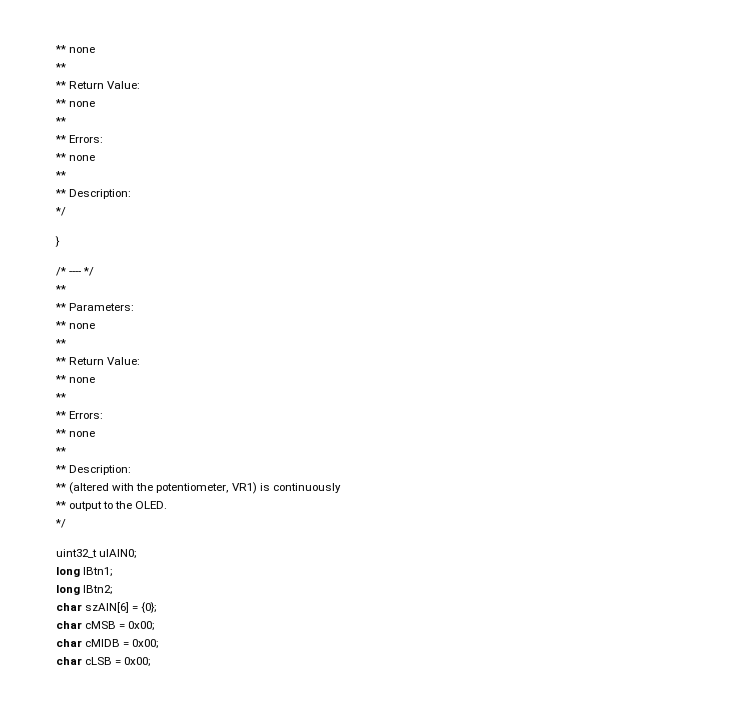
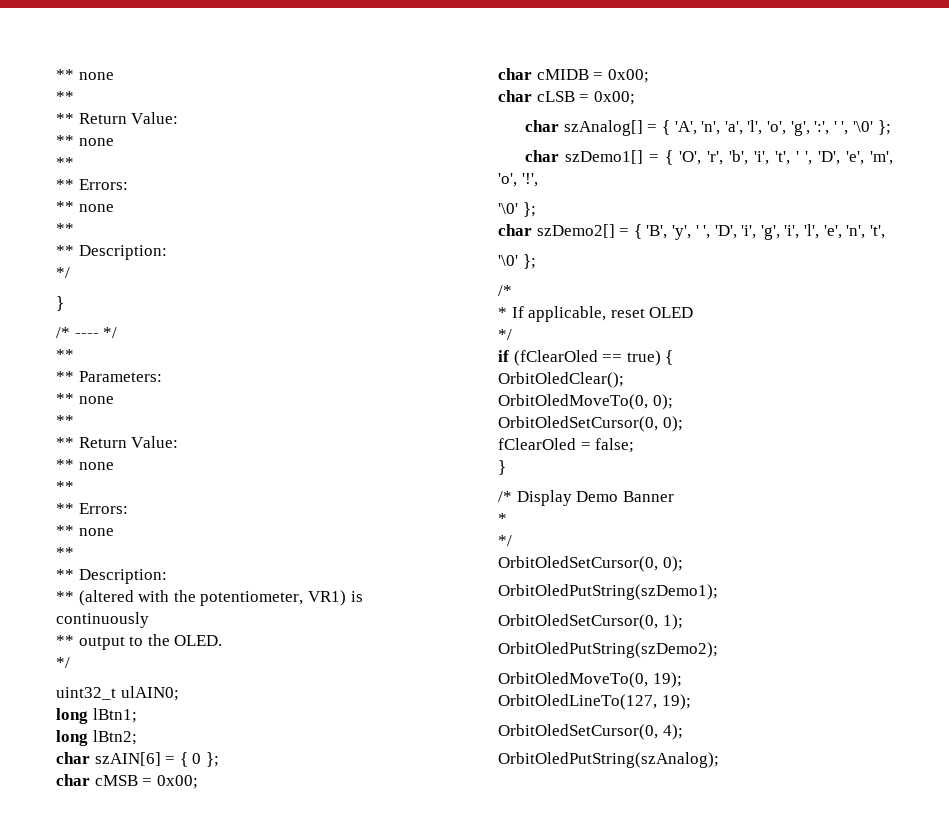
[141,602,158,613] {0}; -> [179,752,219,767] { 0 };
(152, 662) none -> [525,120,891,136] [525,150,894,165] [498,173,538,187] [498,202,536,217] [498,224,885,240] [498,254,536,269] [498,285,512,296] [498,306,694,322] [498,329,512,340] [498,350,674,366] [498,372,624,388] [498,394,673,410] [498,416,683,432] [498,438,635,453] [498,460,506,475] [498,490,674,506] [498,513,507,524] [498,535,512,546] [498,556,683,572] [498,584,718,600] [498,614,683,630] [498,642,718,658] [498,672,682,688] [498,694,691,710] [498,724,683,740] [498,752,719,768] // char szAnalog[] = { 'A', 'n', 'a', 'l', 'o', 'g', ':', ' ', '\0' }; // char szDemo1[] = { 'O', 'r', 'b', 'i', 't', ' ', 'D', 'e', 'm', 'o', '!', // '\0' }; // char szDemo2[] = { 'B', 'y', ' ', 'D', 'i', 'g', 'i', 'l', 'e', 'n', 't', // '\0' }; // /* // * If applicable, reset OLED // */ // if (fClearOled == true) { // OrbitOledClear(); // OrbitOledMoveTo(0, 0); // OrbitOledSetCursor(0, 0); // fClearOled = false; // } // /* Display Demo Banner // * // */ // OrbitOledSetCursor(0, 0); // OrbitOledPutString(szDemo1); // OrbitOledSetCursor(0, 1); // OrbitOledPutString(szDemo2); // OrbitOledMoveTo(0, 19); // OrbitOledLineTo(127, 19); // OrbitOledSetCursor(0, 4); // OrbitOledPutString(szAnalog);

